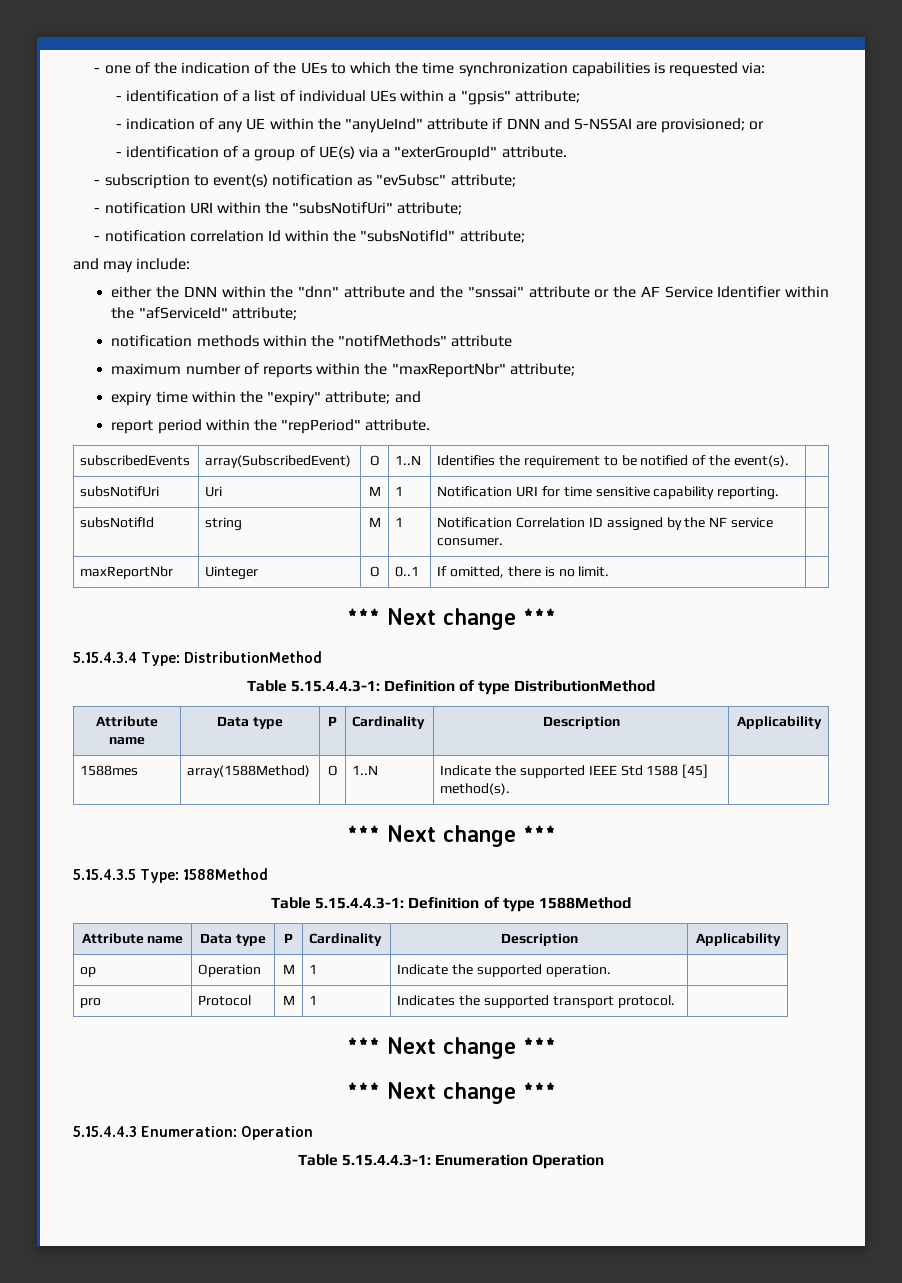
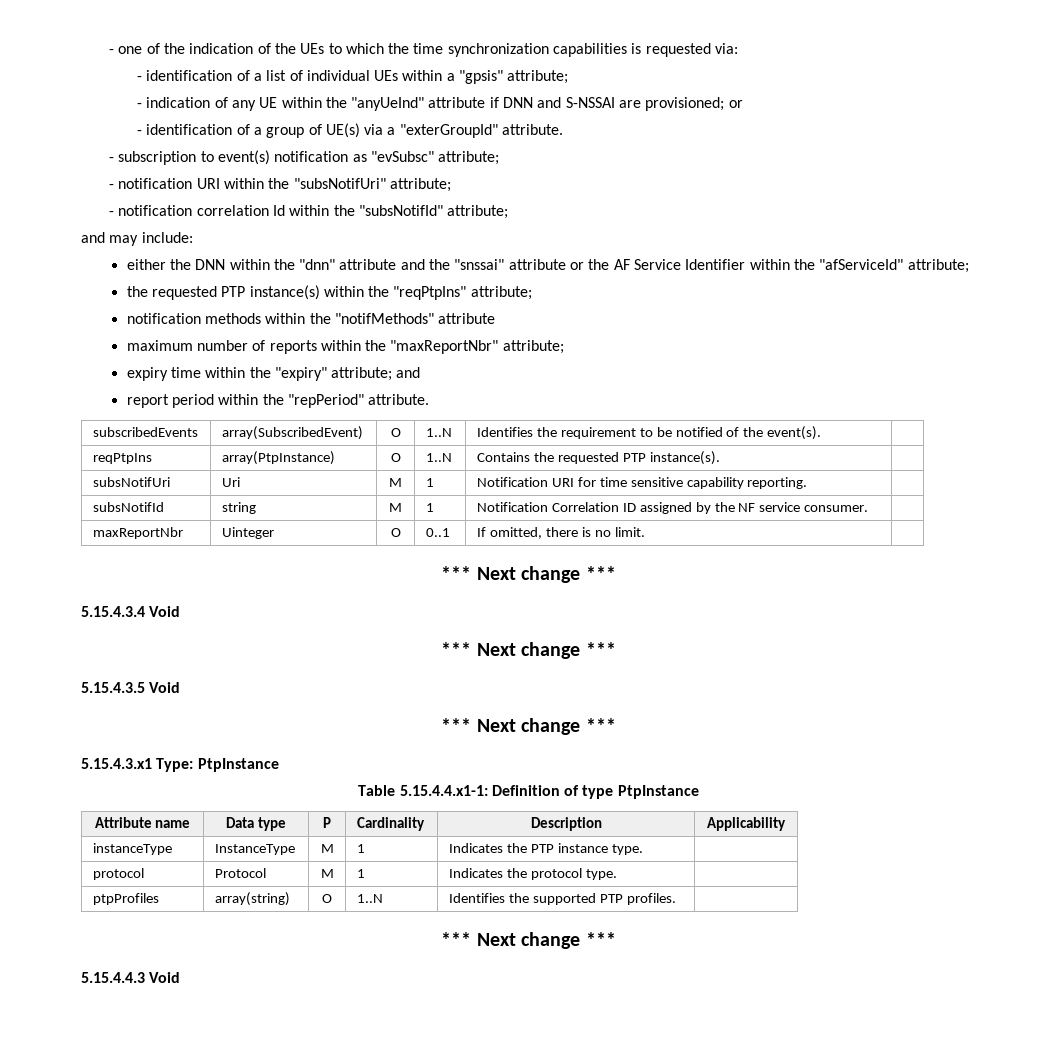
(297, 313) none -> [126,285,532,300] // the requested PTP instance(s) within the "reqPtpIns" attribute;
(789, 461) none -> [92,453,152,464] [221,451,335,465] [390,453,401,462] [425,453,452,462] [476,451,720,465] // reqPtpIns | array(PtpInstance) | O | 1..N | Contains the requested PTP instance(s). |
[141,651,323,666] [246,680,656,695] [96,716,158,727] [109,737,145,745] [217,716,283,729] [328,716,337,726] [352,716,426,729] [542,716,620,729] [736,716,822,729] [80,765,139,776] [187,765,311,778] [327,765,338,776] [352,765,379,775] [440,764,709,778] [440,783,511,795] [346,825,556,847] [73,868,269,883] [271,897,631,912] [81,933,184,944] [200,933,266,946] [284,933,293,943] [309,933,383,946] [500,933,578,946] [695,933,781,946] [80,967,97,977] [198,964,262,977] [282,964,295,974] [309,964,318,974] [397,964,611,977] [80,998,102,1008] Type: DistributionMethod // Table 5.15.4.4.3-1: Definition of type DistributionMethod // Attribute name | Data type | P | Cardinality | Description | Applicability // 1588mes | array(1588Method) | O | 1..N | Indicate the supported IEEE Std 1588 [45] method(s). | // *** Next change *** // 5.15.4.3.5 Type: 1588Method // Table 5.15.4.4.3-1: Definition of type 1588Method // Attribute name | Data type | P | Cardinality | Description | Applicability // op | Operation | M | 1 | Indicate the supported operation. | // pro -> [149,606,181,617] [441,642,616,659] [81,682,181,693] [441,718,616,735] [81,758,279,772] [358,785,699,799] [94,817,191,828] [226,817,286,831] [323,817,331,828] [356,817,425,831] [530,817,602,831] [707,817,786,831] [92,843,172,855] [214,844,295,855] [320,844,334,853] [356,844,365,853] [448,843,643,855] [92,868,144,880] Void // *** Next change *** // 5.15.4.3.5 Void // *** Next change *** // 5.15.4.3.x1 Type: PtpInstance // Table 5.15.4.4.x1-1: Definition of type PtpInstance // Attribute name | Data type | P | Cardinality | Description | Applicability // instanceType | InstanceType | M | 1 | Indicates the PTP instance type. | // protocol
[483,995,675,1008] [346,1037,556,1059] [346,1082,556,1104] [73,1126,314,1140] [297,1154,605,1169] supported transport protocol. | // *** Next change *** // *** Next change *** // 5.15.4.4.3 Enumeration: Operation // Table 5.15.4.4.3-1: Enumeration Operation -> [530,868,617,880] [92,893,159,905] [214,892,290,906] [322,894,332,903] [356,894,383,903] [448,893,676,905] [441,932,616,949] [81,972,181,983] protocol type. | // ptpProfiles | array(string) | O | 1..N | Identifies the supported PTP profiles. | // *** Next change *** // 5.15.4.4.3 Void

